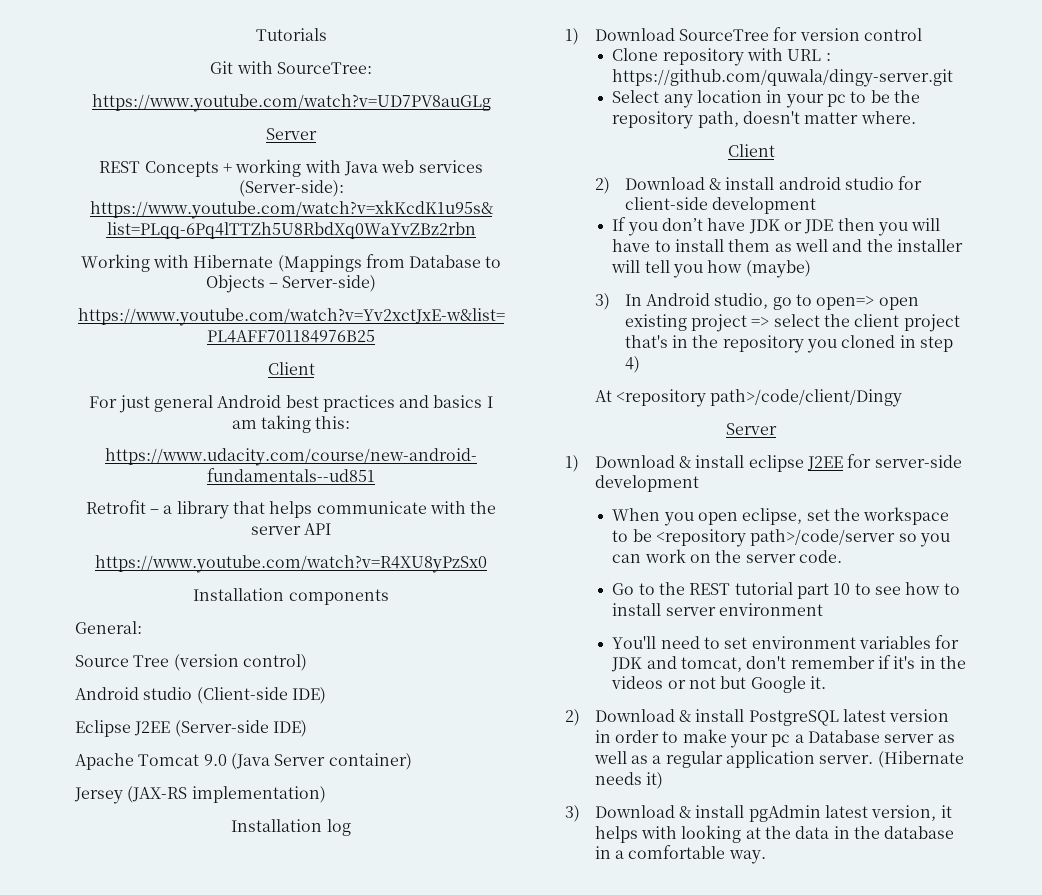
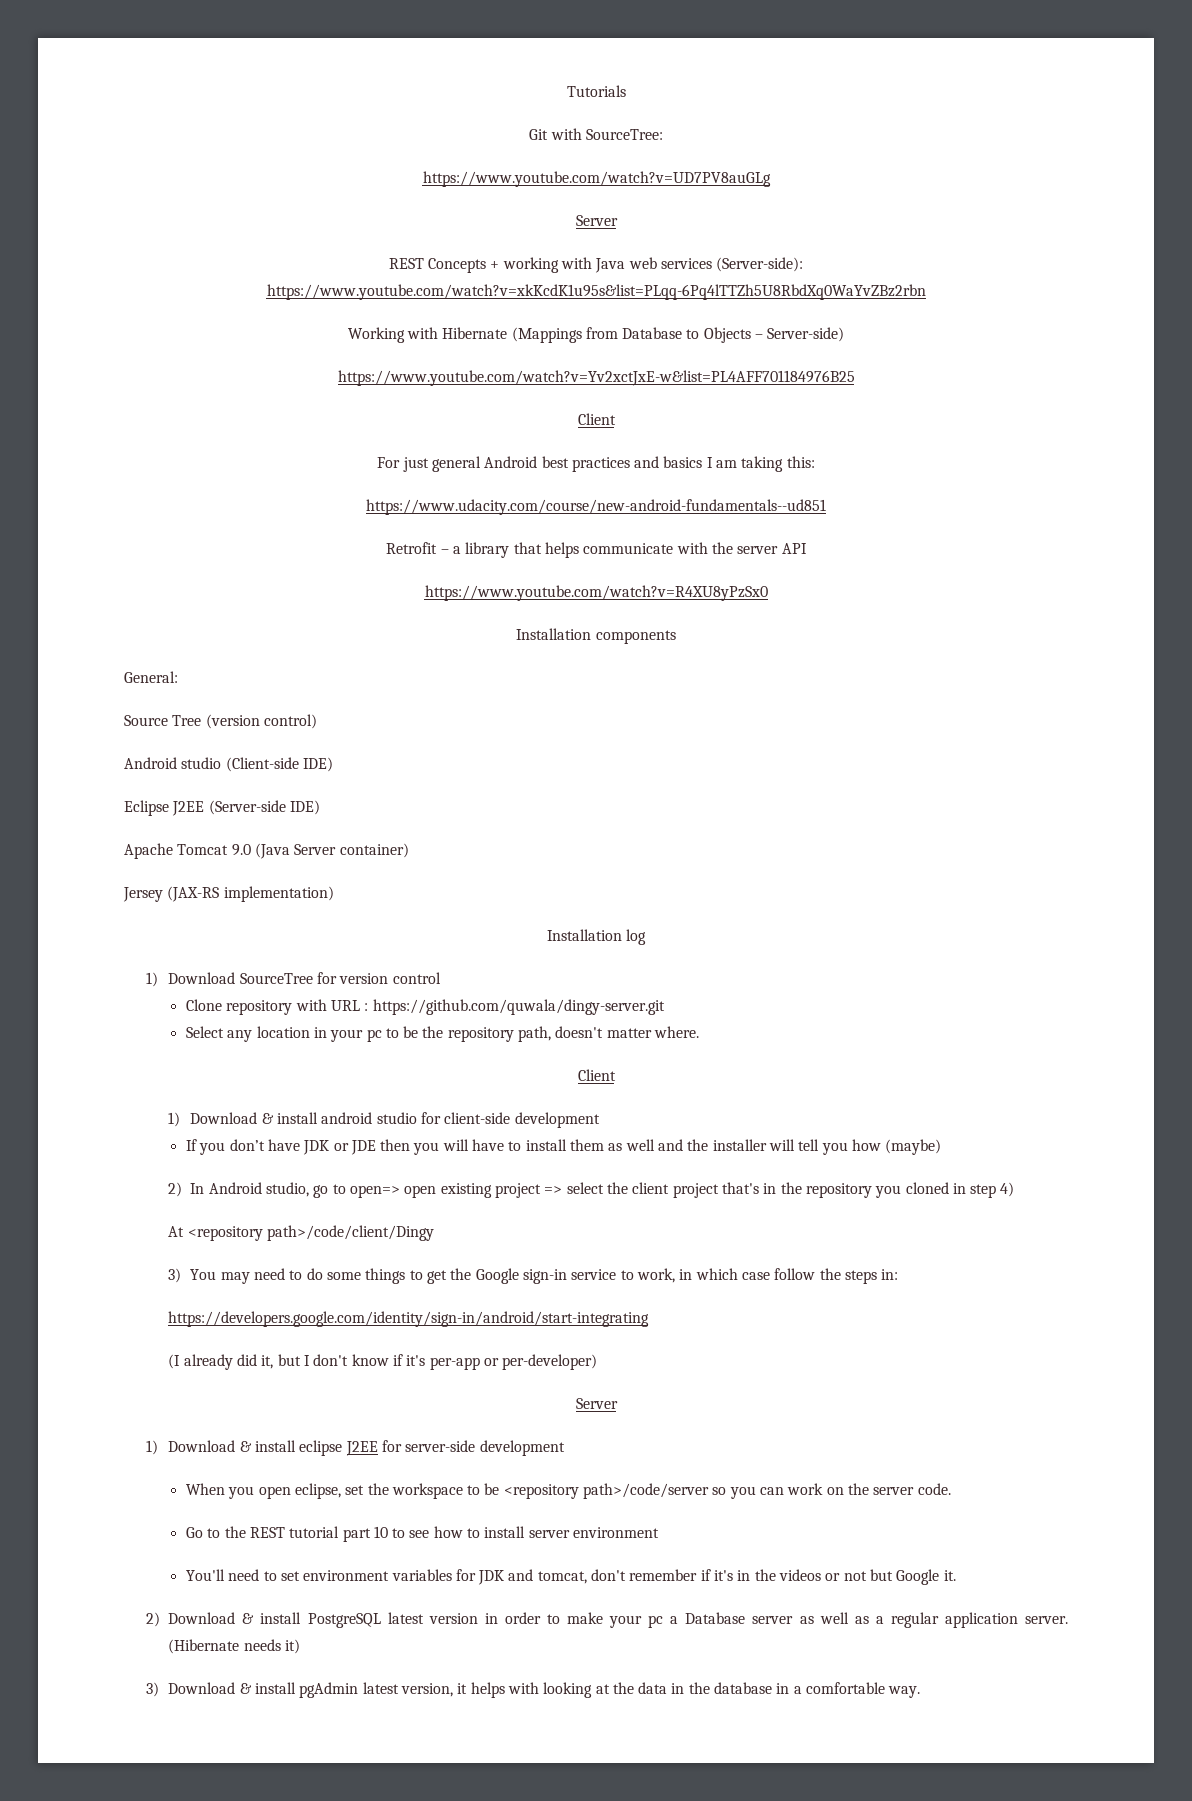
[594,177,610,194] 2) -> [168,1112,181,1127] 1)
[594,293,610,310] 3) -> [168,1182,183,1197] 2)
(903, 398) none -> [168,1268,899,1284] [168,1311,650,1327] [168,1354,598,1370] // 3) You may need to do some things to get the Google sign-in service to work, in which case follow the steps in: // https://developers.google.com/identity/sign-in/android/start-integrating // (I already did it, but I don't know if it's per-app or per-developer)

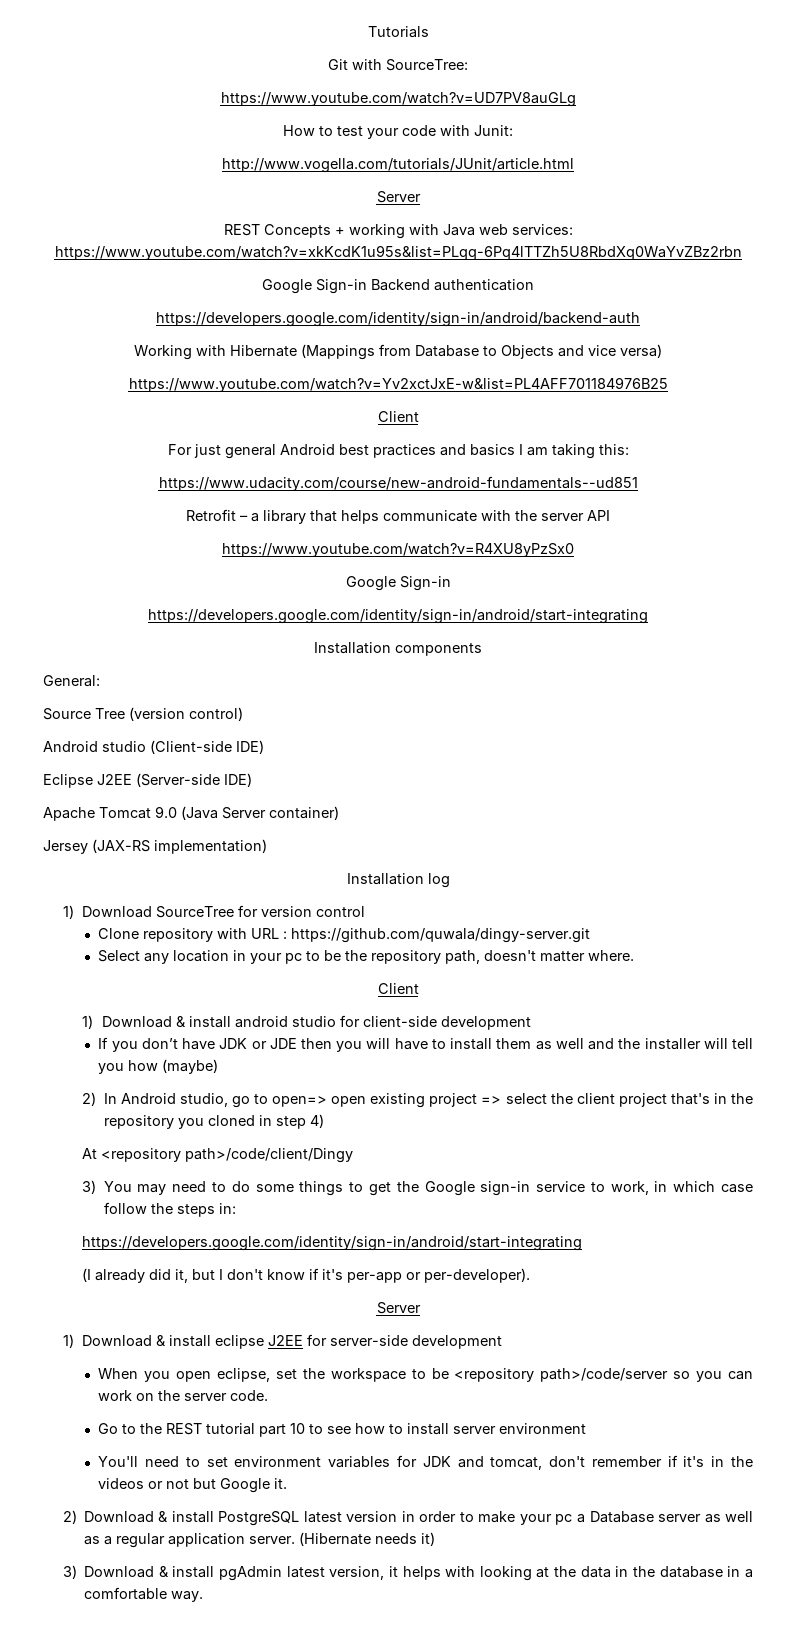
(771, 179) none -> [283,125,513,139] [222,158,574,173] // How to test your code with Junit: // http://www.vogella.com/tutorials/JUnit/article.html
[660,257,804,272] services (Server-side): -> [511,224,573,235] services:
(926, 292) none -> [262,279,534,294] [156,312,640,327] // Google Sign-in Backend authentication // https://developers.google.com/identity/sign-in/android/backend-auth
[755,327,845,342] – Server-side) -> [558,344,662,358] and vice versa)
(768, 593) none -> [345,576,451,591] [148,609,648,624] // Google Sign-in // https://developers.google.com/identity/sign-in/android/start-integrating
[502,1354,598,1370] per-developer) -> [424,1268,531,1283] per-developer).

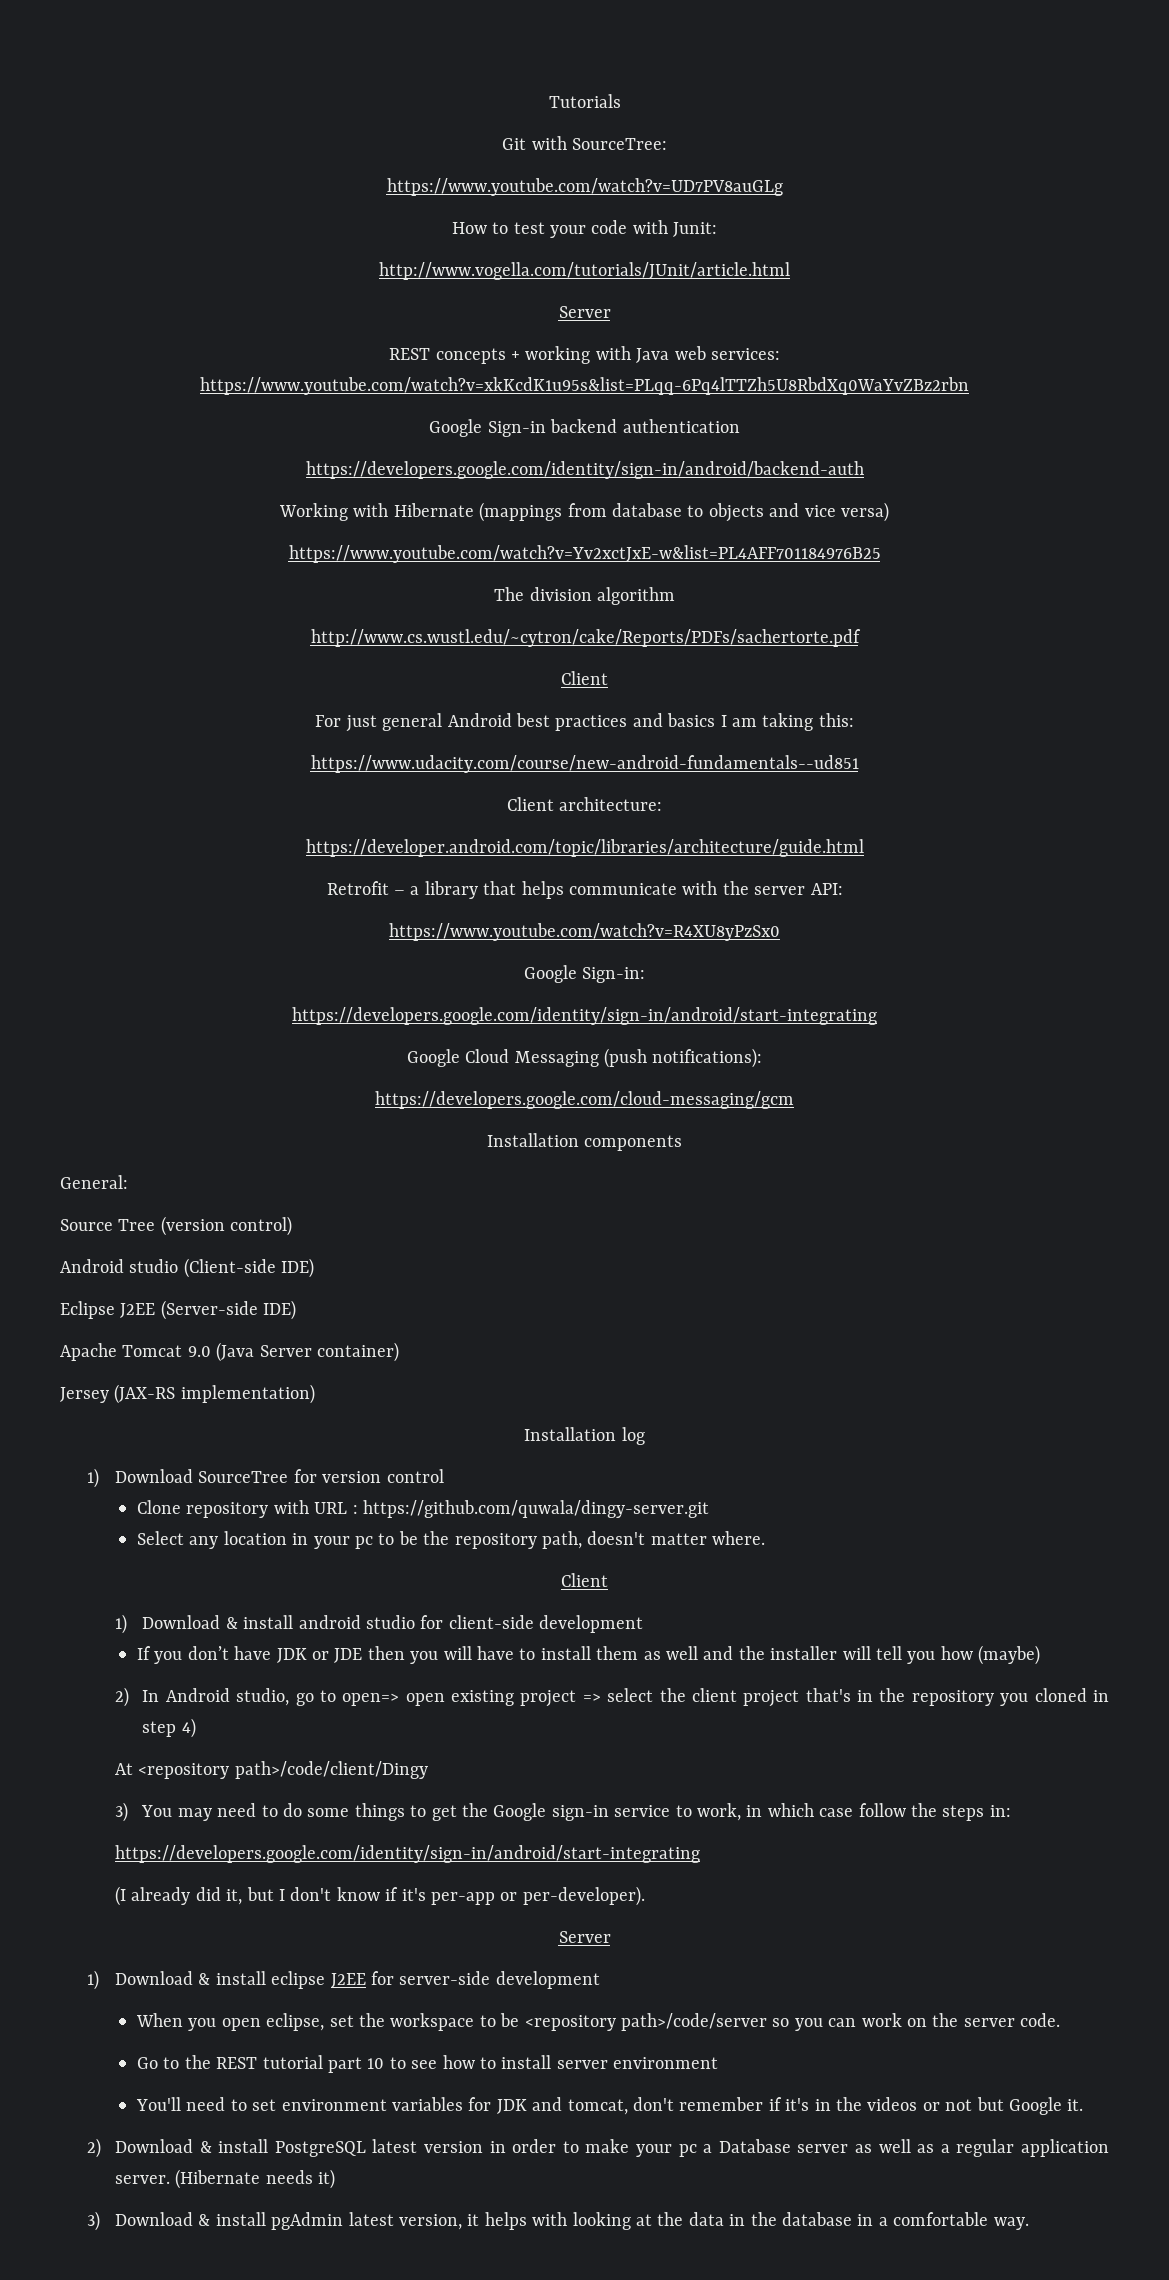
[263,224,331,238] Concepts -> [435,348,506,364] concepts
[371,279,430,291] Backend -> [550,419,618,433] backend
[301,344,554,360] (Mappings from Database to Objects -> [479,502,764,522] (mappings from database to objects
(668, 384) none -> [494,587,675,605] [310,629,861,647] // The division algorithm // http://www.cs.wustl.edu/~cytron/cake/Reports/PDFs/sachertorte.pdf
(638, 483) none -> [506,797,663,811] [305,839,864,857] // Client architecture: // https://developer.android.com/topic/libraries/architecture/guide.html
[587,510,610,521] API -> [810,883,843,895] API:
[399,576,451,591] [148,609,648,624] Sign-in // https://developers.google.com/identity/sign-in/android/start-integrating -> [582,967,646,983] [292,1007,877,1025] [406,1048,763,1068] [375,1091,794,1109] Sign-in: // https://developers.google.com/identity/sign-in/android/start-integrating // Google Cloud Messaging (push notifications): // https://developers.google.com/cloud-messaging/gcm

